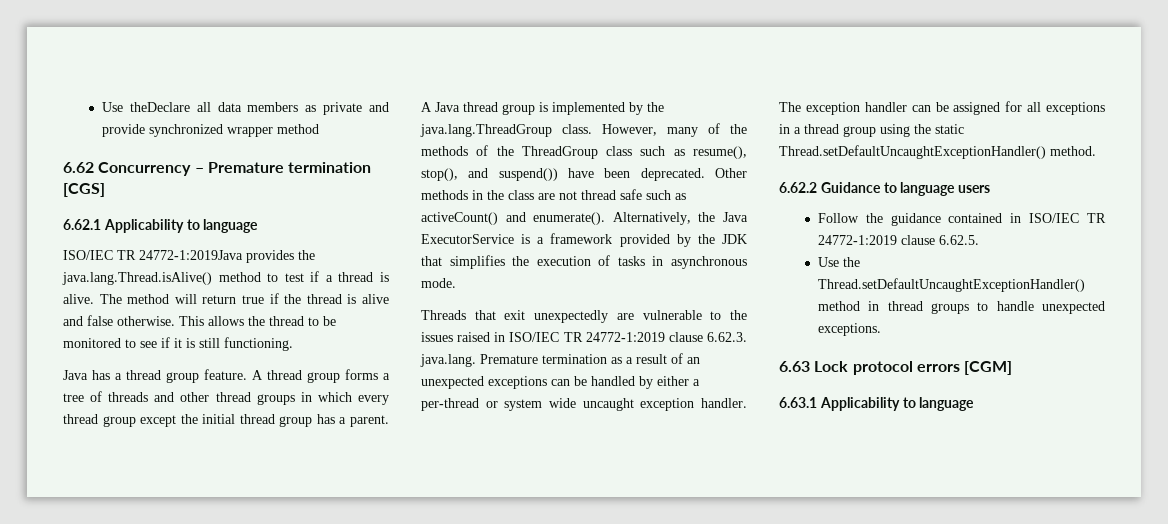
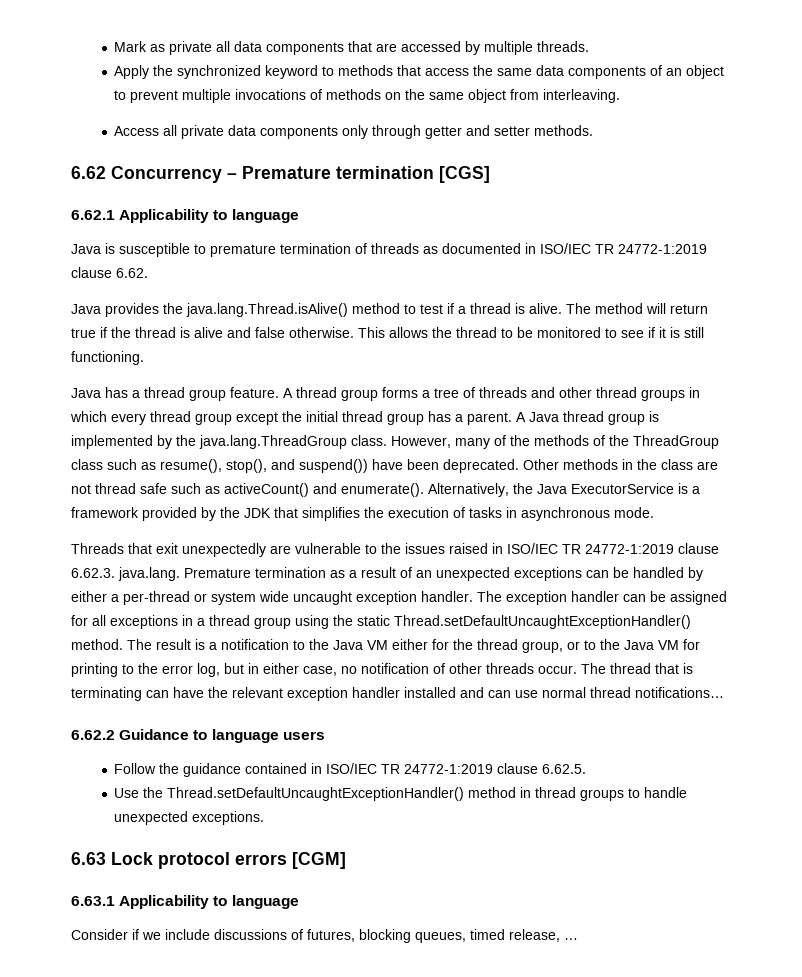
[101,102,389,115] [101,124,319,137] Use theDeclare all data members as private and provide synchronized wrapper method -> [114,41,590,55] [114,65,725,79] [114,89,621,103] [114,125,594,139] Mark as private all data components that are accessed by multiple threads. // Apply the synchronized keyword to methods that access the same data components of an object to prevent multiple invocations of methods on the same object from interleaving. // Access all private data components only through getter and setter methods.
[63,250,243,260] ISO/IEC TR 24772-1:2019Java -> [71,243,707,257] [71,267,148,278] [71,304,101,314] Java is susceptible to premature termination of threads as documented in ISO/IEC TR 24772-1:2019 clause 6.62. // Java
(1096, 151) none -> [127,639,700,653] [71,663,693,677] [71,687,724,701] The result is a notification to the Java VM either for the thread group, or to the Java VM for printing to the error log, but in either case, no notification of other threads occur. The thread that is terminating can have the relevant exception handler installed and can use normal thread notifications…
(975, 404) none -> [71,929,578,943] // Consider if we include discussions of futures, blocking queues, timed release, …

